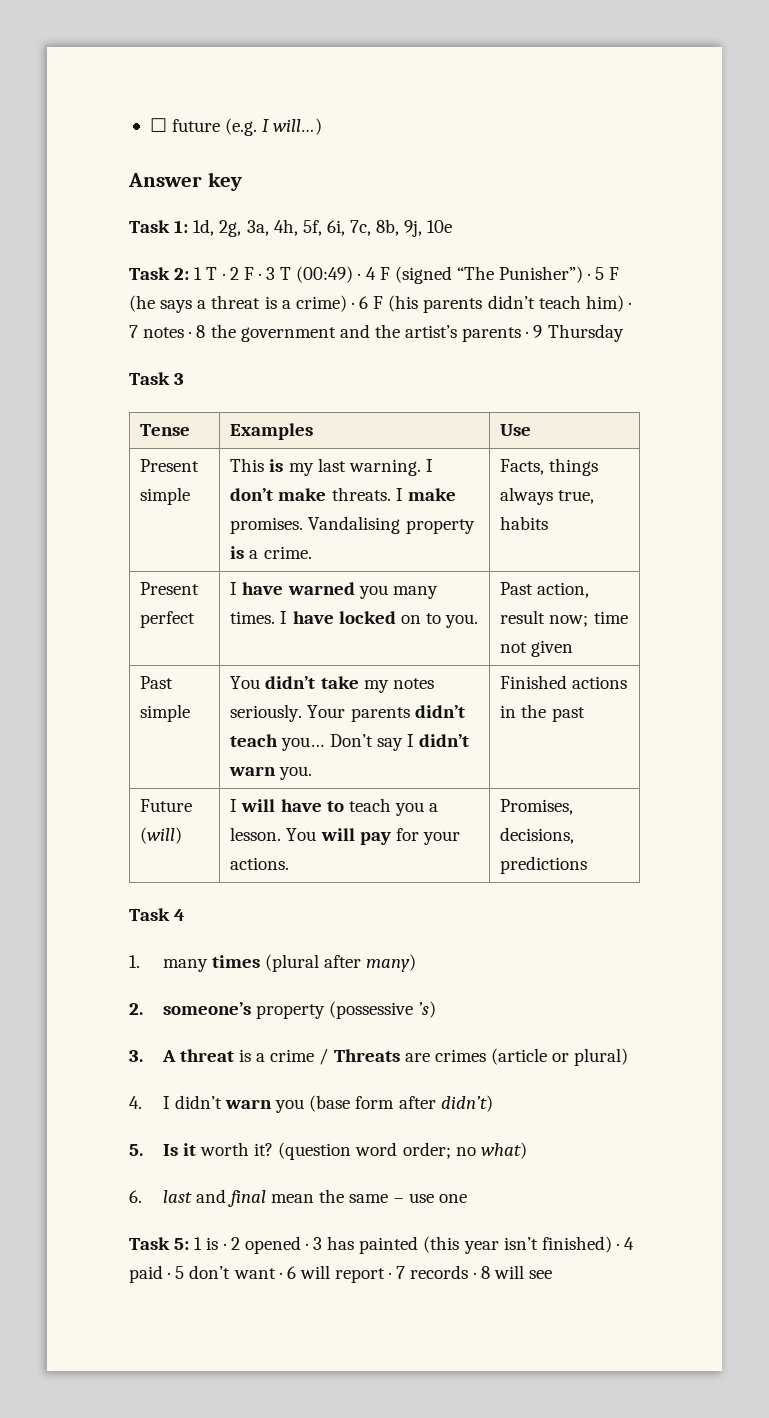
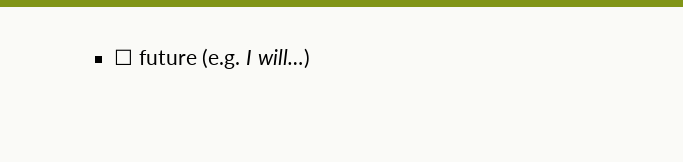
[128,172,242,191] [129,219,453,237] [129,266,620,284] [129,295,632,313] [129,324,624,342] [129,372,185,385] [140,424,191,436] [230,423,314,440] [500,424,532,436] [140,459,200,472] [140,487,191,505] [230,458,434,476] [230,487,456,501] [230,516,475,534] [230,546,312,559] [500,458,599,476] [500,487,595,505] [500,516,549,530] [140,582,200,595] [140,611,196,628] [230,582,438,599] [230,611,479,628] [500,582,590,598] [500,610,628,627] [500,640,574,657] [140,676,174,689] [140,704,191,722] [230,676,434,693] [230,704,465,722] [230,734,470,751] [229,766,313,780] [500,675,628,689] [500,704,585,722] [140,799,193,812] [140,827,183,844] [230,798,439,816] [230,827,461,845] [230,857,290,870] [500,799,574,815] [500,827,575,844] [500,856,588,874] [129,908,186,921] [129,954,417,972] [129,1001,437,1019] [129,1048,629,1066] [129,1095,493,1113] [129,1142,527,1160] [129,1189,467,1207] [129,1236,635,1254] [129,1265,552,1283] // Answer key // Task 1: 1d, 2g, 3a, 4h, 5f, 6i, 7c, 8b, 9j, 10e // Task 2: 1 T · 2 F · 3 T (00:49) · 4 F (signed “The Punisher”) · 5 F (he says a threat is a crime) · 6 F (his parents didn’t teach him) · 7 notes · 8 the government and the artist’s parents · 9 Thursday // Task 3 // Tense | Examples | Use // Present simple | This is my last warning. I don’t make threats. I make promises. Vandalising property is a crime. | Facts, things always true, habits // Present perfect | I have warned you many times. I have locked on to you. | Past action, result now; time not given // Past simple | You didn’t take my notes seriously. Your parents didn’t teach you… Don’t say I didn’t warn you. | Finished actions in the past // Future (will) | I will have to teach you a lesson. You will pay for your actions. | Promises, decisions, predictions // Task 4 // 1. many times (plural after many) // 2. someone’s property (possessive ’s) // 3. A threat is a crime / Threats are crimes (article or plural) // 4. I didn’t warn you (base form after didn’t) // 5. Is it worth it? (question word order; no what) // 6. last and final mean the same – use one // Task 5: 1 is · 2 opened · 3 has painted (this year isn’t finished) · 4 paid · 5 don’t want · 6 will report · 7 records · 8 will see -> (310, 58) none

